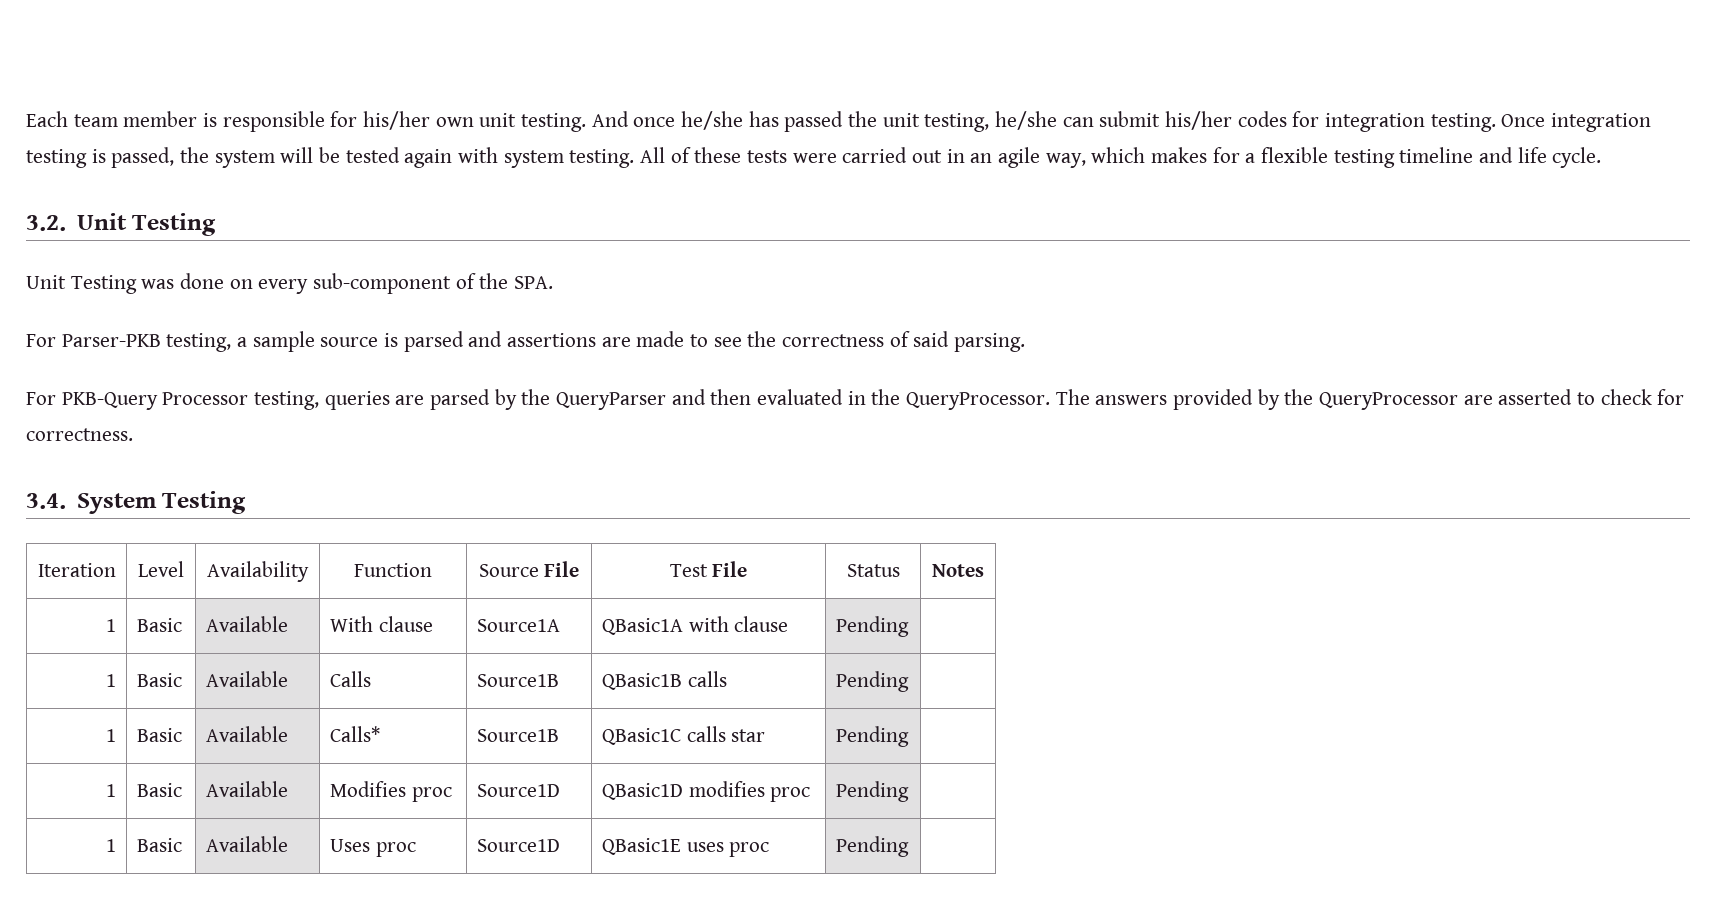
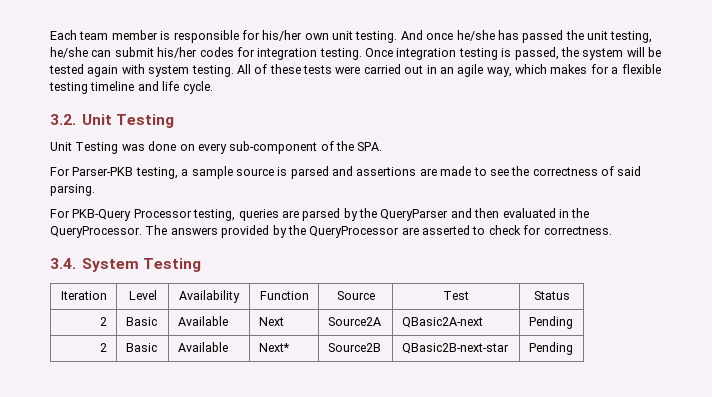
[544,561,580,577] File -> (375, 295) none
[712,561,748,577] File -> (469, 295) none
[932,564,984,577] [106,619,117,632] [136,618,182,632] [205,616,288,632] [329,616,433,632] [476,619,560,632] [601,616,789,635] [835,616,909,637] [106,674,117,687] [136,673,182,687] [205,671,288,687] [329,671,371,687] [476,674,559,687] [601,671,727,690] [835,671,909,692] [106,729,117,742] [136,728,182,742] [205,726,288,742] [329,726,380,742] [476,729,559,742] [601,726,766,745] [835,726,909,747] [106,784,117,797] [136,783,182,797] [205,781,288,797] [329,781,452,802] [476,784,560,797] [601,781,811,802] [835,781,909,802] [106,839,117,852] [136,838,182,852] [205,836,288,852] [329,839,416,857] [476,839,560,852] [601,838,770,857] [835,836,909,857] | Notes // 1 | Basic | Available | With clause | Source1A | QBasic1A with clause | Pending | // 1 | Basic | Available | Calls | Source1B | QBasic1B calls | Pending | // 1 | Basic | Available | Calls* | Source1B | QBasic1C calls star | Pending | // 1 | Basic | Available | Modifies proc | Source1D | QBasic1D modifies proc | Pending | // 1 | Basic | Available | Uses proc | Source1D | QBasic1E uses proc | Pending | -> [100,317,108,326] [125,317,157,326] [177,316,228,326] [258,317,284,326] [327,317,381,326] [401,317,483,328] [528,316,573,329] [100,343,108,352] [125,343,157,352] [177,342,228,352] [258,343,290,352] [327,343,381,352] [401,343,509,354] [528,342,573,355] // 2 | Basic | Available | Next | Source2A | QBasic2A-next | Pending // 2 | Basic | Available | Next* | Source2B | QBasic2B-next-star | Pending

